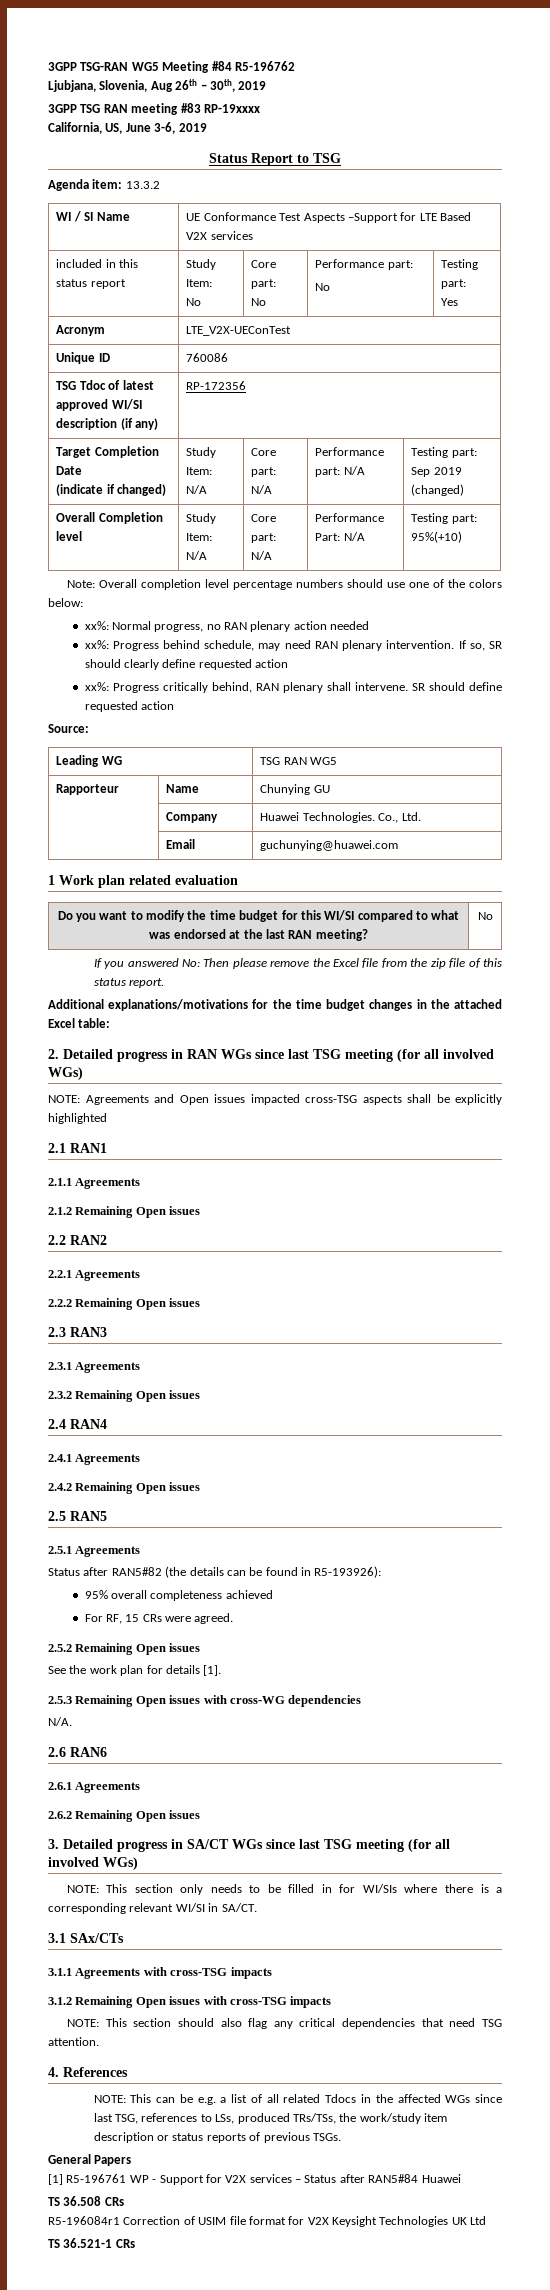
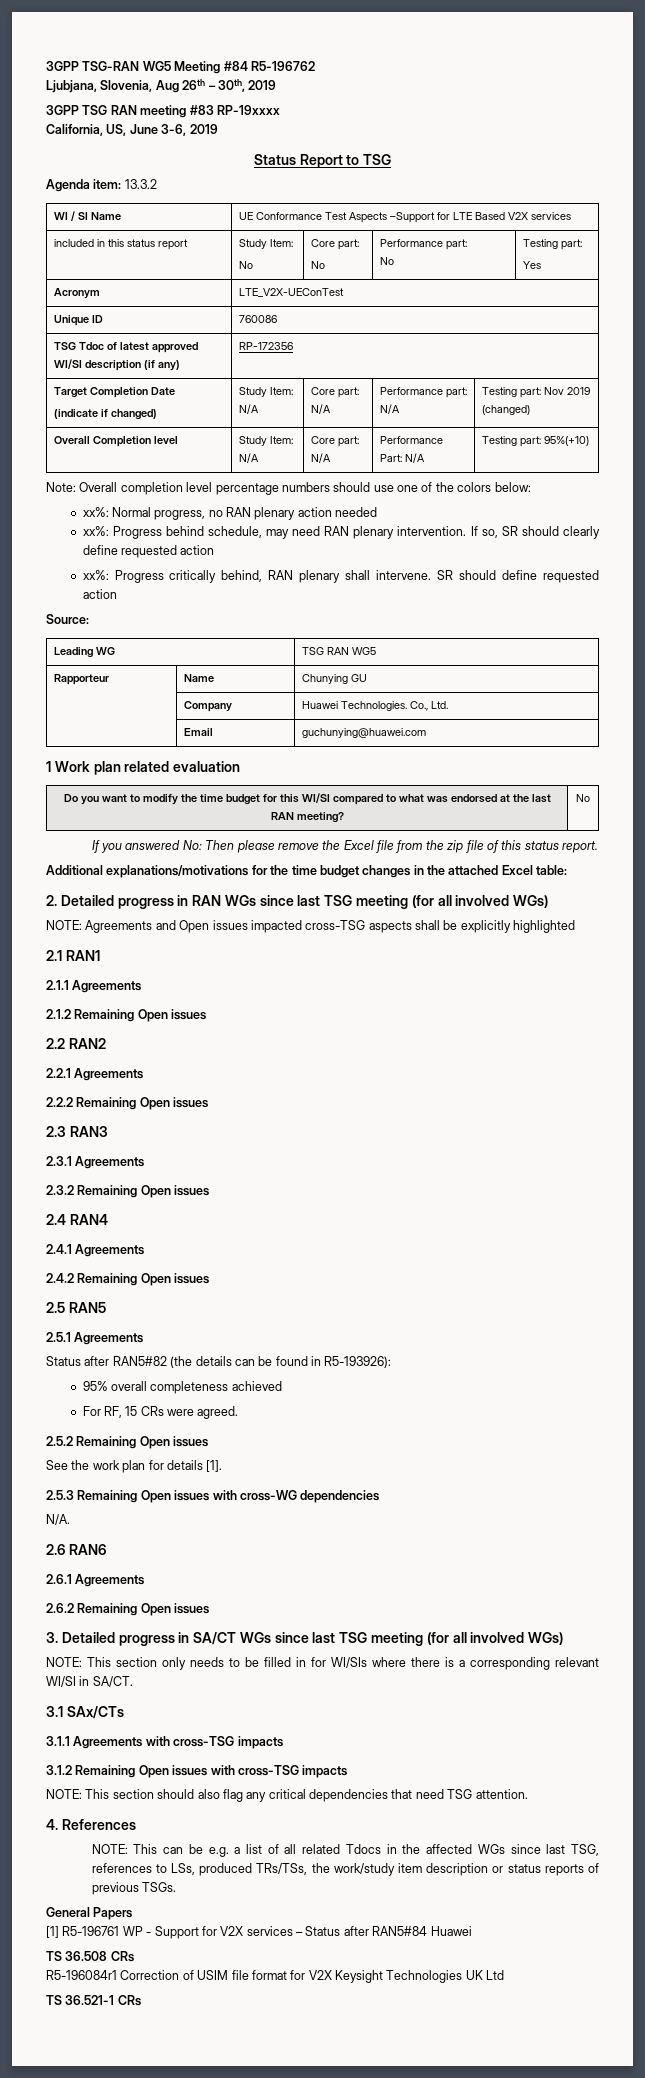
[411,467,431,477] Sep -> [543,387,564,395] Nov

